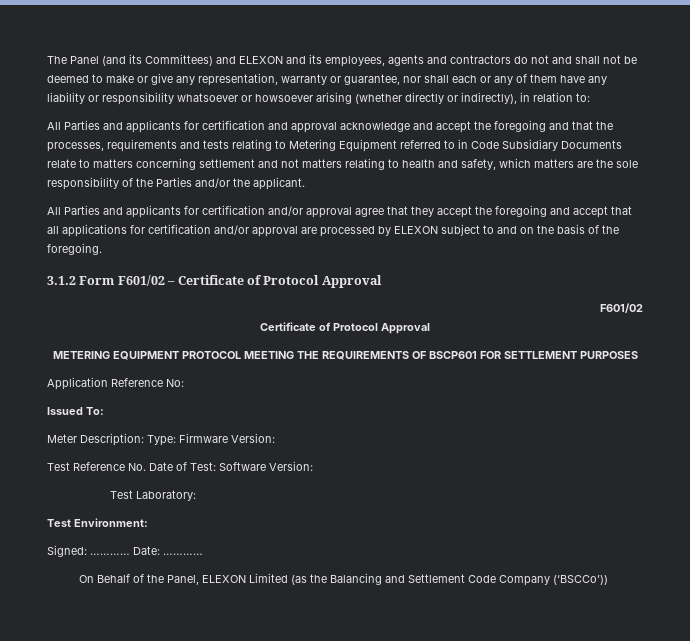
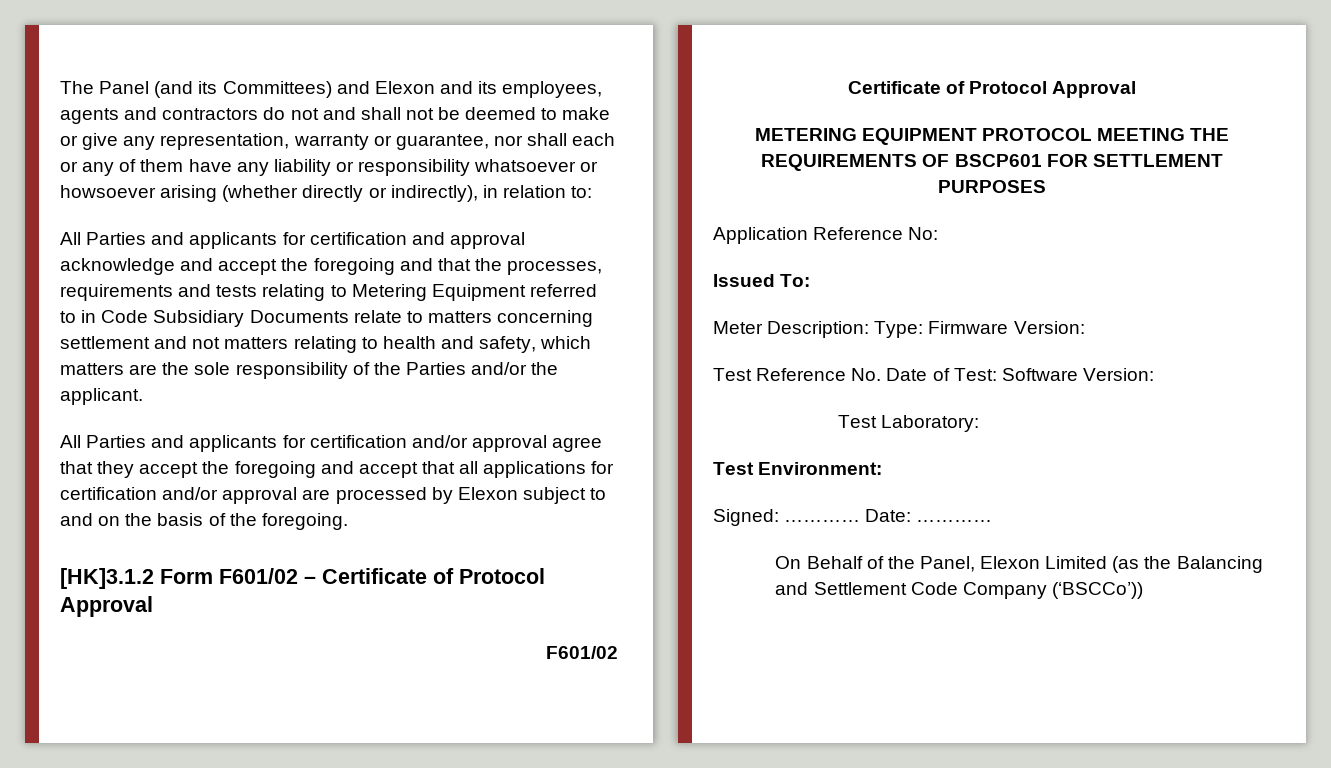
[239,56,283,64] ELEXON -> [374,81,435,94] Elexon
[394,226,438,234] ELEXON -> [457,487,518,500] Elexon
[47,276,76,285] 3.1.2 -> [60,568,154,589] [HK]3.1.2
[201,575,246,583] ELEXON -> [980,556,1041,569] Elexon

